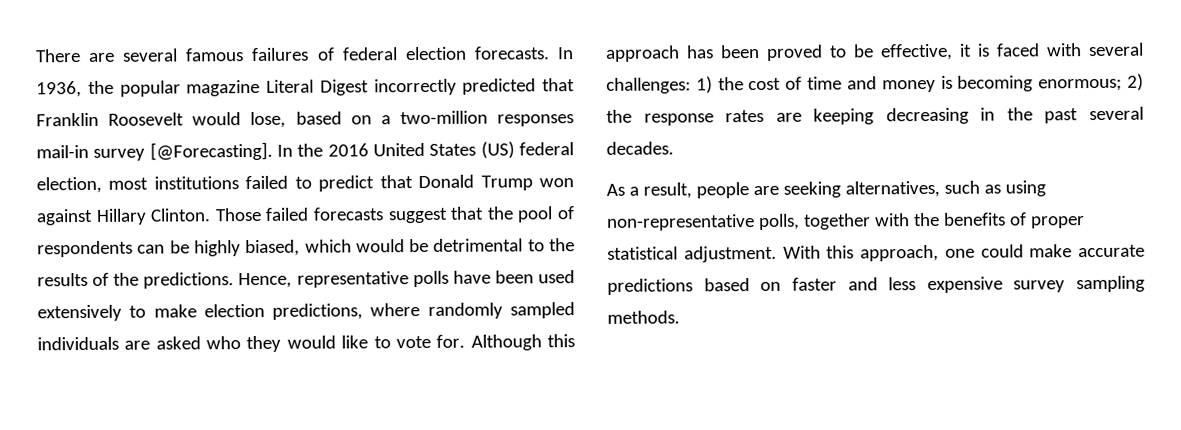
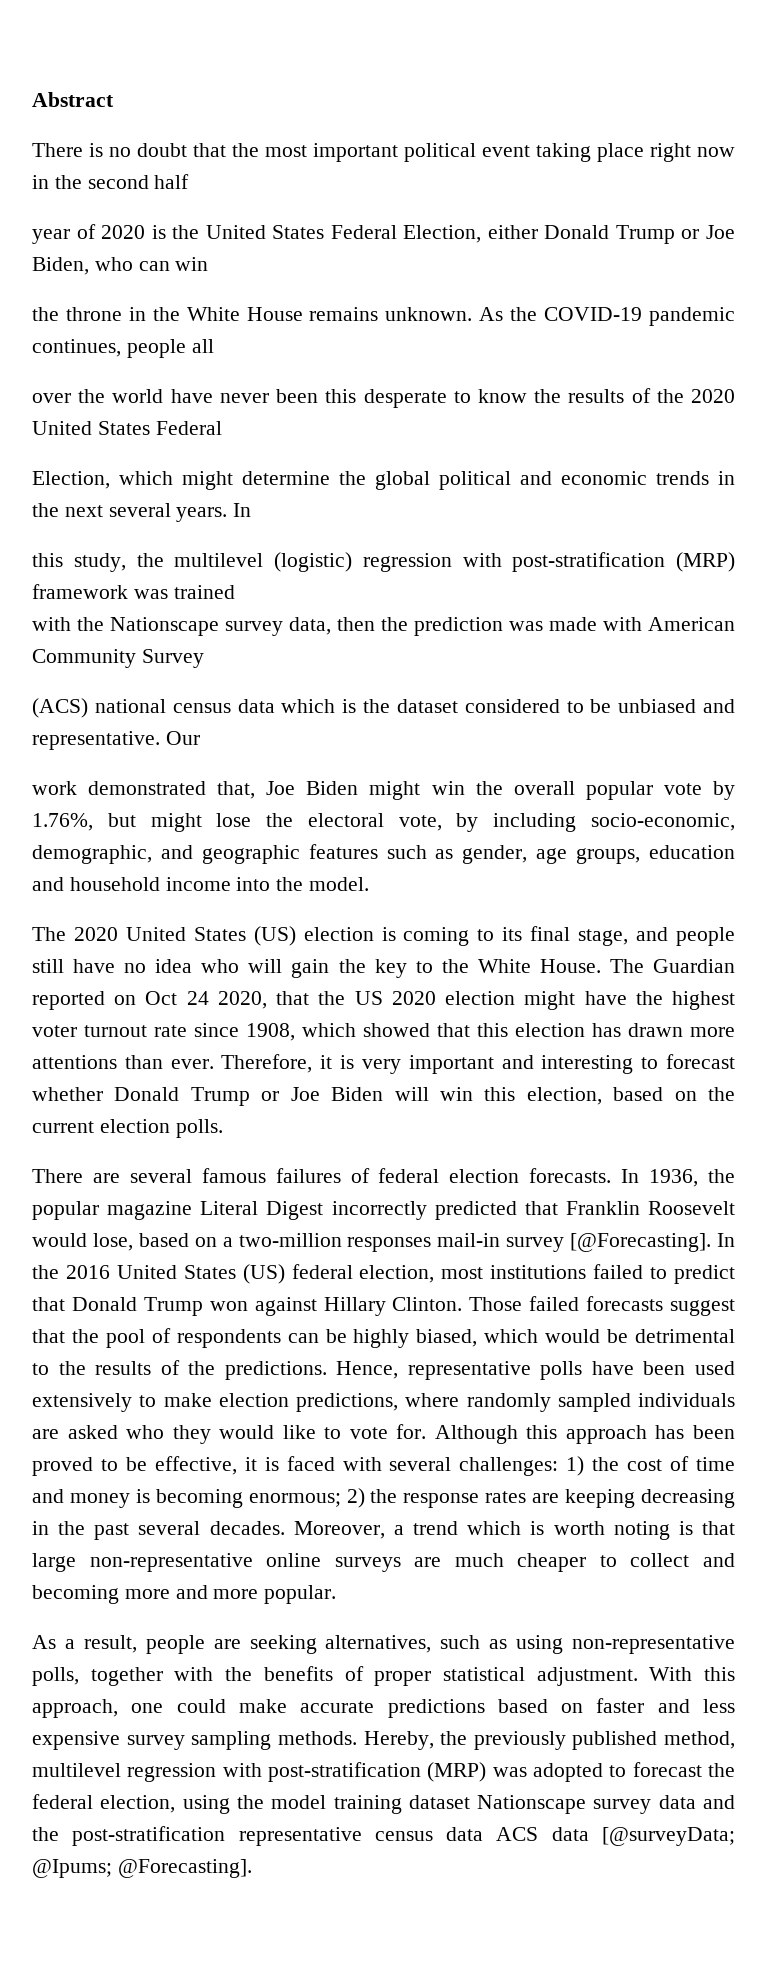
(36, 56) none -> [32,92,114,107] [32,143,735,162] [32,174,190,189] [32,224,735,244] [32,257,209,275] [32,307,735,326] [32,339,214,358] [32,388,735,408] [32,421,222,435] [32,471,735,490] [32,503,252,522] [32,552,735,572] [32,584,235,599] [32,617,735,636] [32,649,204,668] [32,698,735,718] [32,731,200,750] [32,781,735,800] [32,813,735,832] [32,844,736,864] [32,877,370,891] [32,926,735,946] [32,959,735,978] [32,991,736,1010] [32,1023,735,1041] [32,1054,735,1074] [32,1087,735,1106] [32,1119,223,1138] Abstract // There is no doubt that the most important political event taking place right now in the second half // year of 2020 is the United States Federal Election, either Donald Trump or Joe Biden, who can win // the throne in the White House remains unknown. As the COVID-19 pandemic continues, people all // over the world have never been this desperate to know the results of the 2020 United States Federal // Election, which might determine the global political and economic trends in the next several years. In // this study, the multilevel (logistic) regression with post-stratification (MRP) framework was trained // with the Nationscape survey data, then the prediction was made with American Community Survey // (ACS) national census data which is the dataset considered to be unbiased and representative. Our // work demonstrated that, Joe Biden might win the overall popular vote by 1.76%, but might lose the electoral vote, by including socio-economic, demographic, and geographic features such as gender, age groups, education and household income into the model. // The 2020 United States (US) election is coming to its final stage, and people still have no idea who will gain the key to the White House. The Guardian reported on Oct 24 2020, that the US 2020 election might have the highest voter turnout rate since 1908, which showed that this election has drawn more attentions than ever. Therefore, it is very important and interesting to forecast whether Donald Trump or Joe Biden will win this election, based on the current election polls. //
(674, 148) none -> [293,1521,735,1540] [32,1553,735,1572] [32,1585,337,1604] Moreover, a trend which is worth noting is that large non-representative online surveys are much cheaper to collect and becoming more and more popular.
(680, 317) none -> [363,1731,735,1750] [32,1762,736,1782] [32,1794,735,1814] [32,1826,735,1846] [32,1859,252,1878] Hereby, the previously published method, multilevel regression with post-stratification (MRP) was adopted to forecast the federal election, using the model training dataset Nationscape survey data and the post-stratification representative census data ACS data [@surveyData; @Ipums; @Forecasting].

